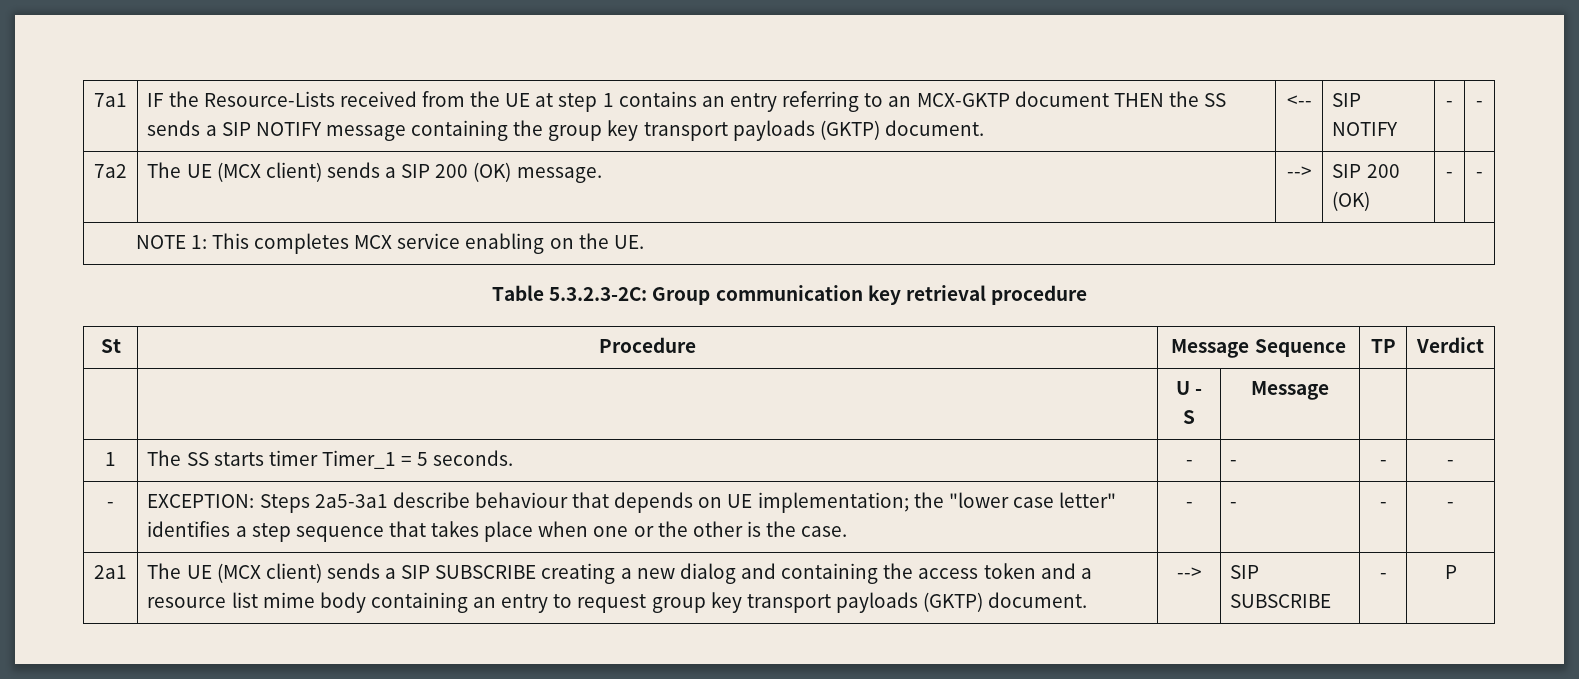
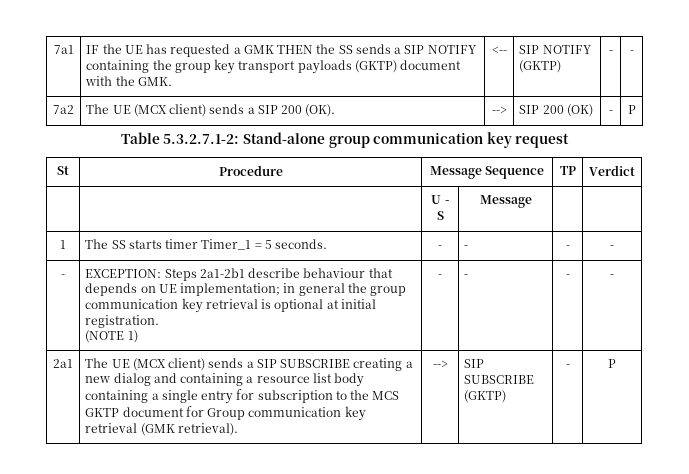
[203,91,1109,112] Resource-Lists received from the UE at step 1 contains an entry referring to an MCX-GKTP document -> [124,44,274,57] UE has requested a GMK
[325,125,406,141] message -> (477, 49) none
[885,120,985,136] document. -> [400,60,462,70] [85,76,172,86] document with the GMK.
(1399, 129) none -> [519,60,562,73] (GKTP)
[473,162,602,183] (OK) message. -> [305,104,336,117] (OK).
[1476,172,1483,178] [135,233,644,254] [492,285,1087,305] - // NOTE 1: This completes MCX service enabling on the UE. // Table 5.3.2.3-2C: Group communication key retrieval procedure -> [627,105,636,114] [120,132,570,148] P // Table 5.3.2.7.1-2: Stand-alone group communication key request
[314,494,388,508] 2a5-3a1 -> [199,268,245,278] 2a1-2b1
[913,492,1117,508] [147,521,848,542] the "lower case letter" identifies a step sequence that takes place when one or the other is the case. -> [283,283,407,296] [85,298,376,313] [85,315,160,328] [85,330,138,343] in general the group communication key retrieval is optional at initial registration. // (NOTE 1)
[883,563,1076,579] the access token and -> (244, 379) none
[262,592,315,608] mime -> (332, 378) none
[473,592,1088,613] an entry to request group key transport payloads (GKTP) document. -> [151,389,400,404] [85,406,366,421] [85,423,238,436] a single entry for subscription to the MCS GKTP document for Group communication key retrieval (GMK retrieval).
(1332, 601) none -> [464,390,507,403] (GKTP)

